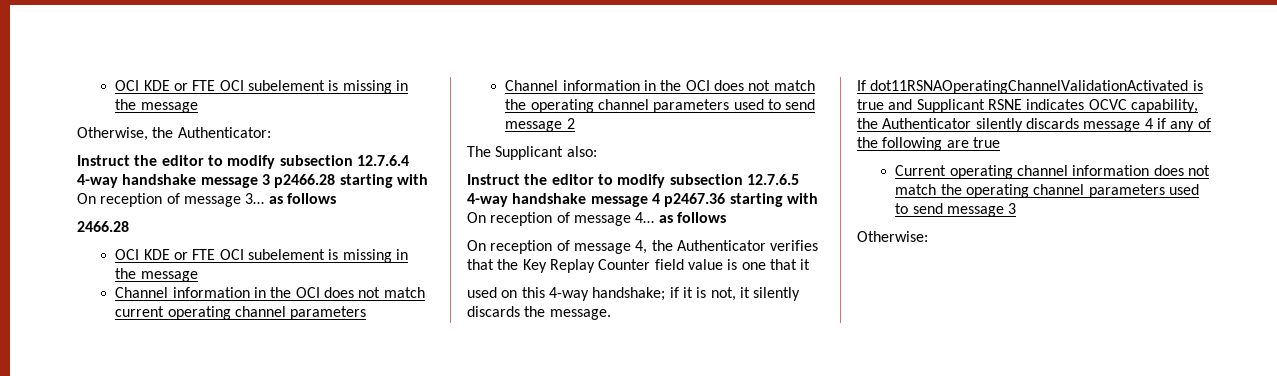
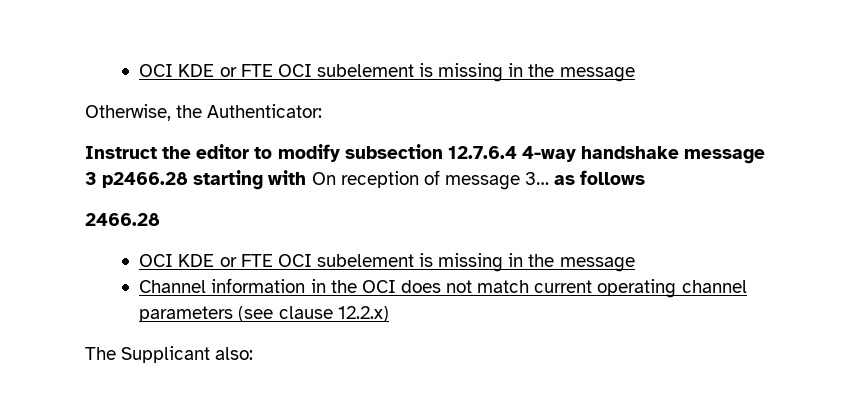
[505,80,815,91] [505,99,816,113] [505,118,575,132] [467,146,597,160] [467,174,799,188] [467,193,818,207] [467,212,726,226] [467,240,819,254] [467,259,811,273] [467,287,801,301] [467,306,611,320] [857,80,1203,94] [857,99,1198,113] [857,118,1211,132] [857,137,1000,151] [895,165,1210,179] [895,184,1199,198] [895,203,1017,217] [857,231,928,242] // Channel information in the OCI does not match the operating channel parameters used to send message 2 // The Supplicant also: // Instruct the editor to modify subsection 12.7.6.5 4-way handshake message 4 p2467.36 starting with On reception of message 4… as follows // On reception of message 4, the Authenticator verifies that the Key Replay Counter field value is one that it // used on this 4-way handshake; if it is not, it silently discards the message. // If dot11RSNAOperatingChannelValidationActivated is true and Supplicant RSNE indicates OCVC capability, the Authenticator silently discards message 4 if any of the following are true // Current operating channel information does not match the operating channel parameters used to send message 3 // Otherwise: -> [238,306,389,322] [85,346,254,363] (see clause 12.2.x) // The Supplicant also:

